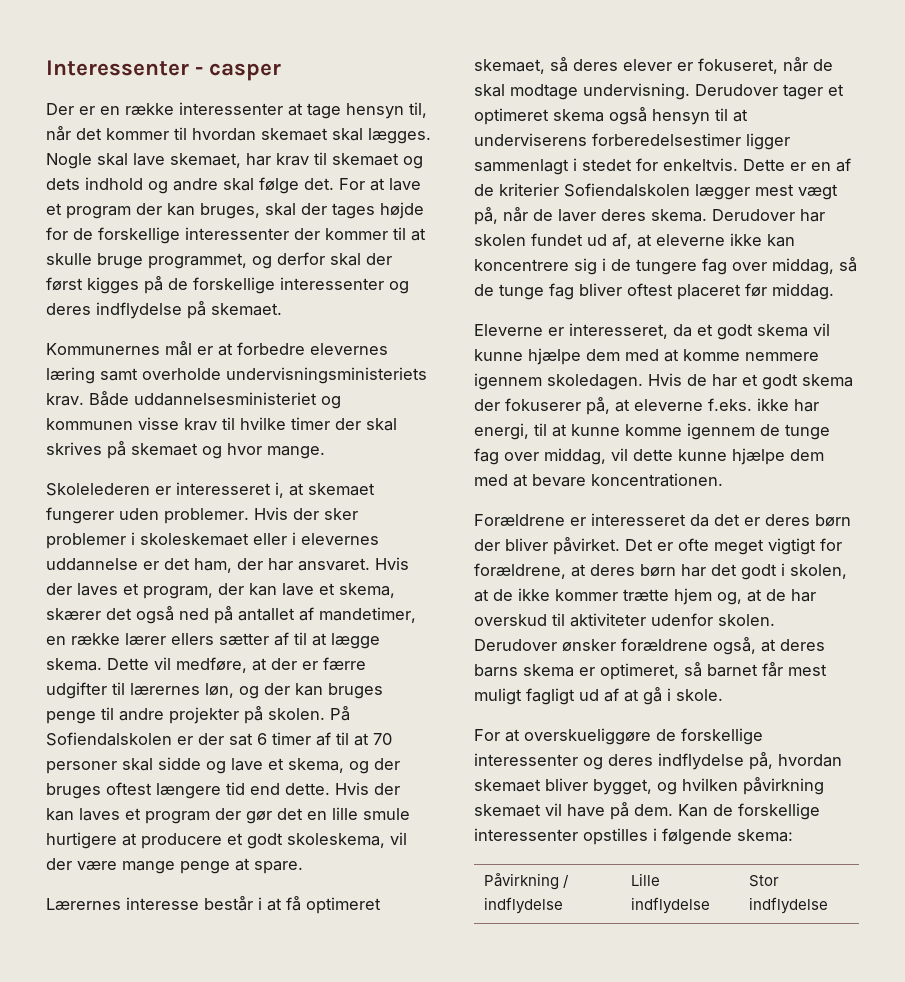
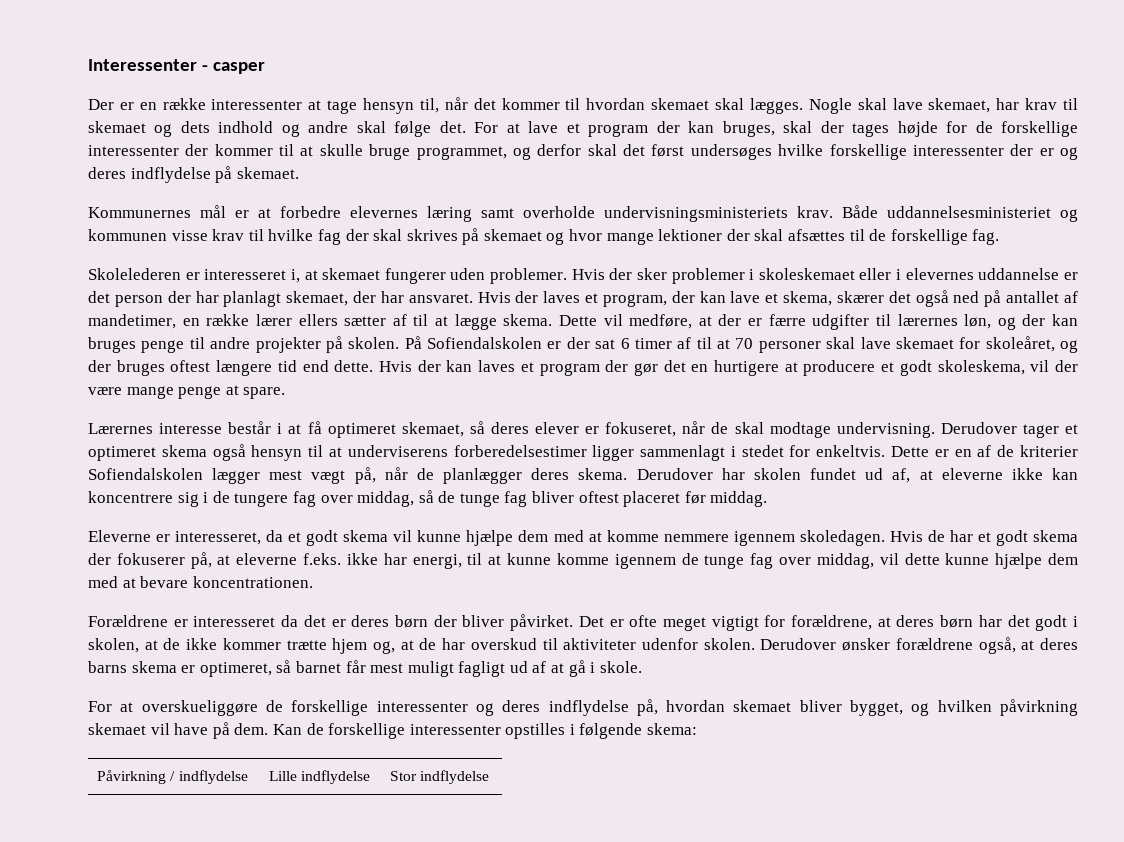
[366,253,392,265] [46,276,384,294] der først kigges på de forskellige interessenter -> [623,144,1054,160] det først undersøges hvilke forskellige interessenter der er
[291,417,330,430] timer -> [317,229,341,245] fag
[267,446,325,459] mange. -> [606,229,1000,245] mange lektioner der skal afsættes til de forskellige fag.
[194,558,232,573] ham, -> [114,291,349,307] person der har planlagt skemaet,
[158,757,344,774] sidde og lave et skema, -> [860,336,1055,352] lave skemaet for skoleåret,
[332,807,410,820] lille smule -> (709, 368) none
[558,209,596,222] laver -> [443,468,523,484] planlægger

